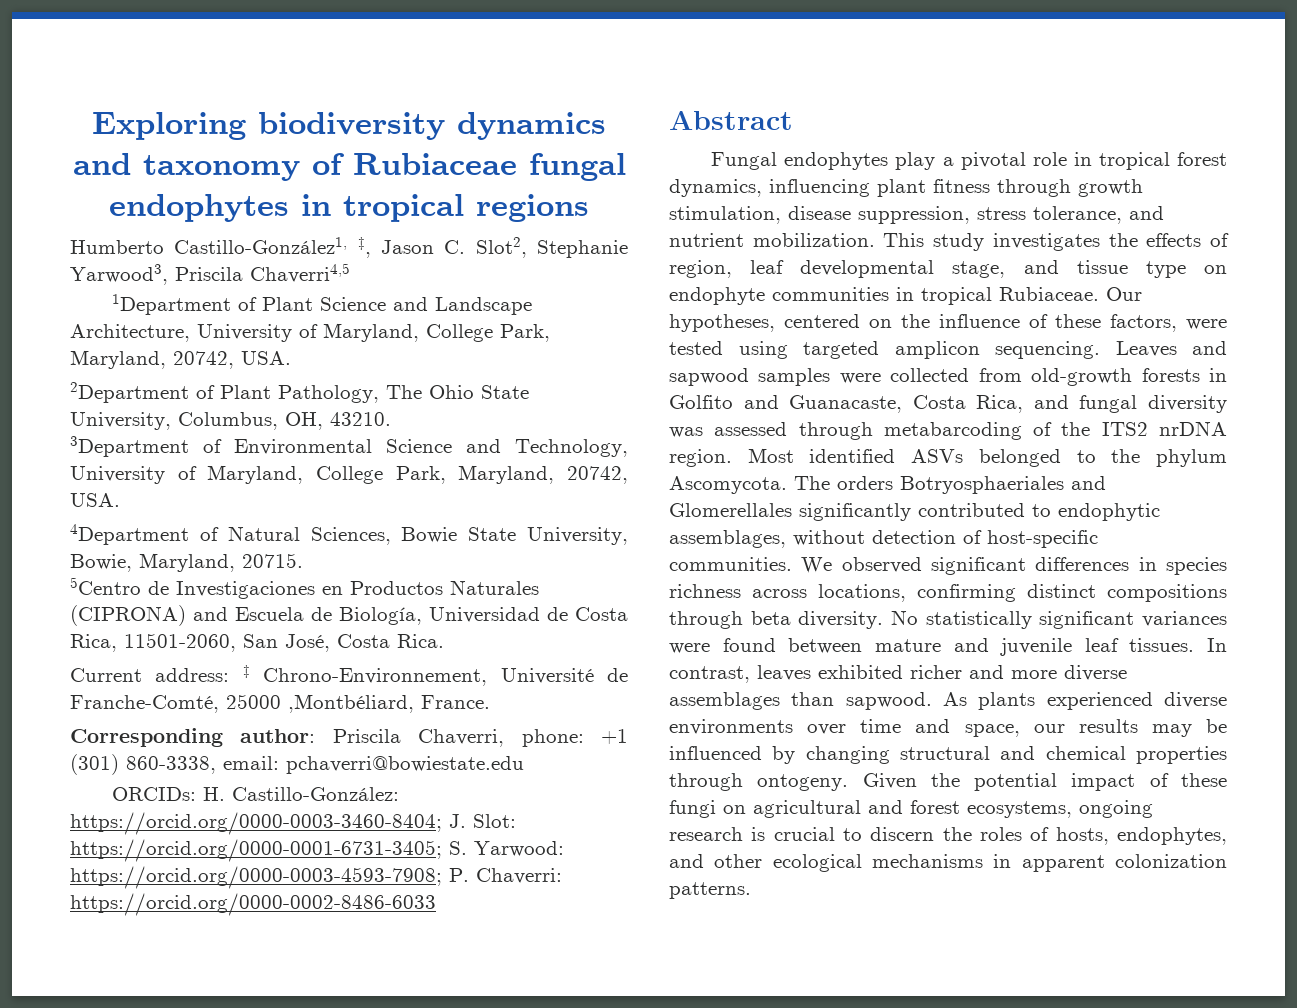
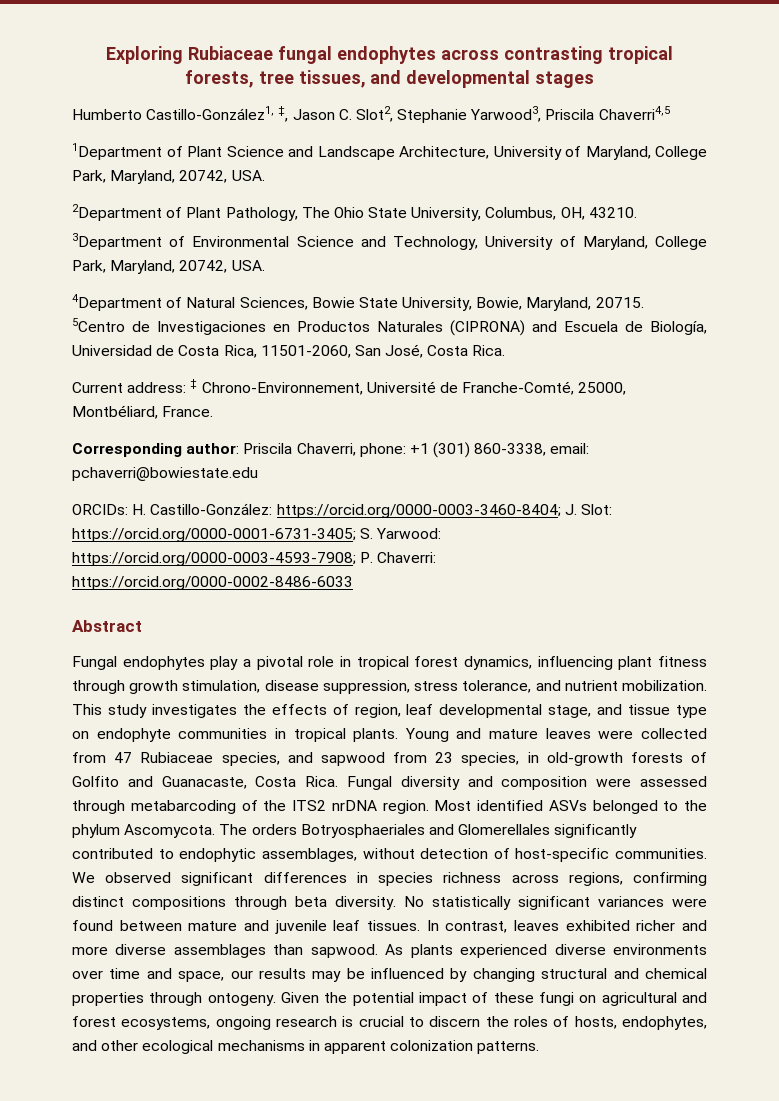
[258,112,606,140] [72,153,626,181] [109,194,589,222] biodiversity dynamics and taxonomy of Rubiaceae fungal endophytes in tropical regions -> [188,46,673,64] [184,70,595,88] Rubiaceae fungal endophytes across contrasting tropical forests, tree tissues, and developmental stages
[226,694,414,713] 25000 ,Montbéliard, -> [578,382,627,395] [72,405,158,419] 25000, Montbéliard,
[999,287,1142,301] [669,314,1227,332] [669,341,1227,359] [669,368,1022,386] Rubiaceae. Our hypotheses, centered on the influence of these factors, were tested using targeted amplicon sequencing. Leaves and sapwood samples were collected from -> [353,728,707,742] [72,752,539,766] plants. Young and mature leaves were collected from 47 Rubiaceae species, and sapwood from 23 species, in
[1209,368,1227,382] in -> [691,752,707,763] of
[976,395,1227,413] [669,427,703,438] Rica, and fungal diversity was -> [305,776,632,790] Rica. Fungal diversity and composition were
[818,584,906,602] locations, -> [568,872,623,886] regions,

